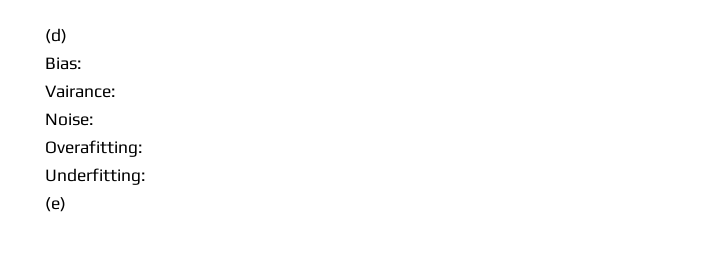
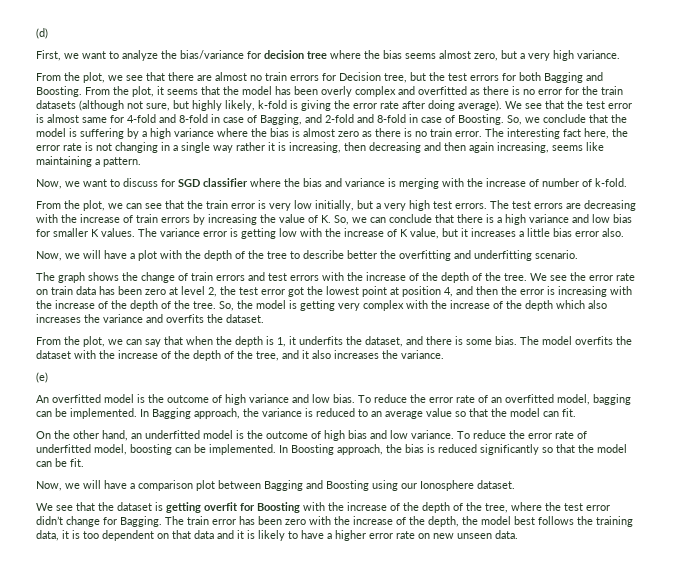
[45,57,81,70] [45,85,115,98] [45,113,93,126] [45,140,142,157] [45,168,145,185] [45,197,66,212] Bias: // Vairance: // Noise: // Overafitting: // Underfitting: // (e) -> [36,50,620,61] [36,72,603,83] [36,86,623,97] [36,100,632,111] [36,114,627,125] [36,128,628,139] [36,142,604,153] [36,156,141,167] [36,178,627,189] [36,200,636,211] [36,214,632,225] [36,228,624,239] [36,250,578,261] [36,272,635,283] [36,286,632,297] [36,300,607,311] [36,314,264,323] [36,336,632,347] [36,350,444,361] [36,372,48,383] [36,394,631,405] [36,408,576,419] [36,430,587,441] [36,444,627,455] [36,458,84,467] [36,480,515,491] [36,502,610,513] [36,516,633,527] [36,530,518,541] First, we want to analyze the bias/variance for decision tree where the bias seems almost zero, but a very high variance. // From the plot, we see that there are almost no train errors for Decision tree, but the test errors for both Bagging and Boosting. From the plot, it seems that the model has been overly complex and overfitted as there is no error for the train datasets (although not sure, but highly likely, k-fold is giving the error rate after doing average). We see that the test error is almost same for 4-fold and 8-fold in case of Bagging, and 2-fold and 8-fold in case of Boosting. So, we conclude that the model is suffering by a high variance where the bias is almost zero as there is no train error. The interesting fact here, the error rate is not changing in a single way rather it is increasing, then decreasing and then again increasing, seems like maintaining a pattern. // Now, we want to discuss for SGD classifier where the bias and variance is merging with the increase of number of k-fold. // From the plot, we can see that the train error is very low initially, but a very high test errors. The test errors are decreasing with the increase of train errors by increasing the value of K. So, we can conclude that there is a high variance and low bias for smaller K values. The variance error is getting low with the increase of K value, but it increases a little bias error also. // Now, we will have a plot with the depth of the tree to describe better the overfitting and underfitting scenario. // The graph shows the change of train errors and test errors with the increase of the depth of the tree. We see the error rate on train data has been zero at level 2, the test error got the lowest point at position 4, and then the error is increasing with the increase of the depth of the tree. So, the model is getting very complex with the increase of the depth which also increases the variance and overfits the dataset. // From the plot, we can say that when the depth is 1, it underfits the dataset, and there is some bias. The model overfits the dataset with the increase of the depth of the tree, and it also increases the variance. // (e) // An overfitted model is the outcome of high variance and low bias. To reduce the error rate of an overfitted model, bagging can be implemented. In Bagging approach, the variance is reduced to an average value so that the model can fit. // On the other hand, an underfitted model is the outcome of high bias and low variance. To reduce the error rate of underfitted model, boosting can be implemented. In Boosting approach, the bias is reduced significantly so that the model can be fit. // Now, we will have a comparison plot between Bagging and Boosting using our Ionosphere dataset. // We see that the dataset is getting overfit for Boosting with the increase of the depth of the tree, where the test error didn’t change for Bagging. The train error has been zero with the increase of the depth, the model best follows the training data, it is too dependent on that data and it is likely to have a higher error rate on new unseen data.

